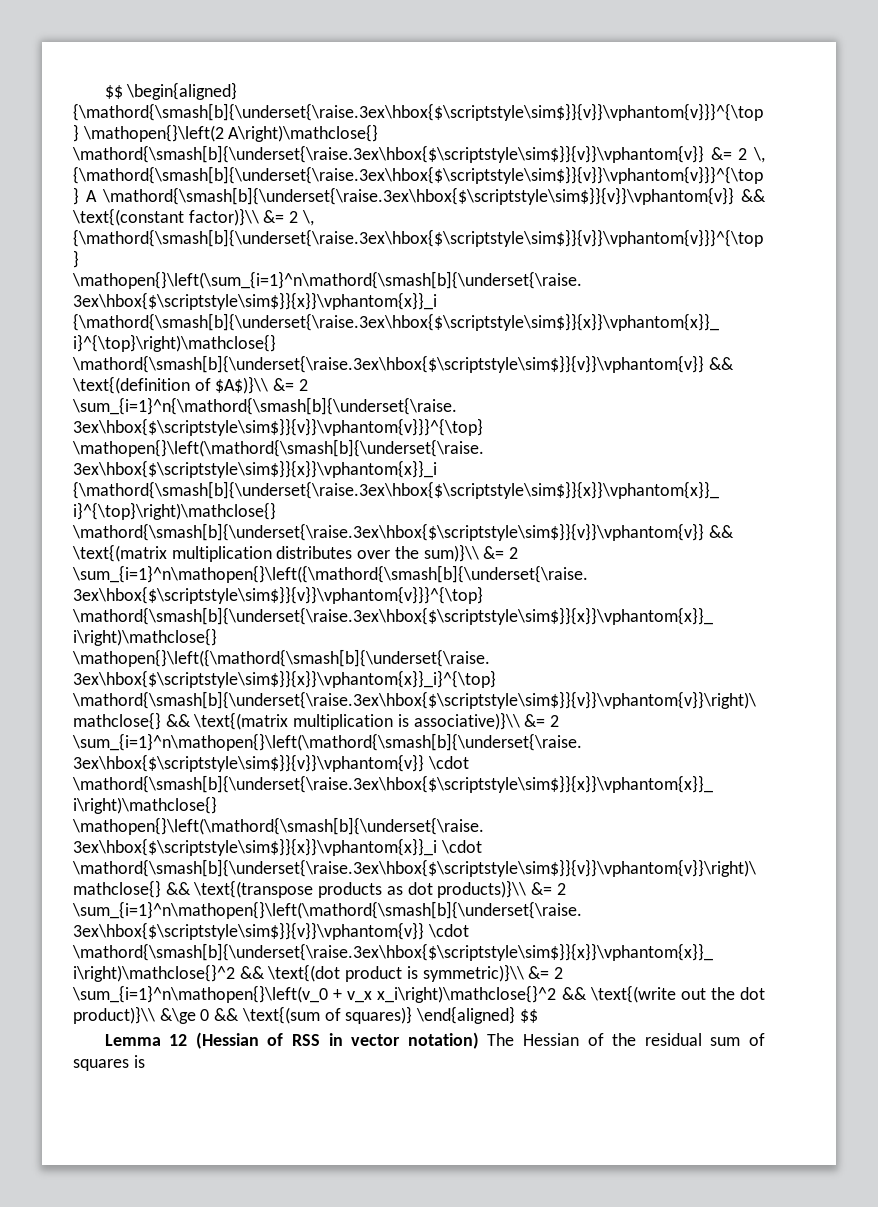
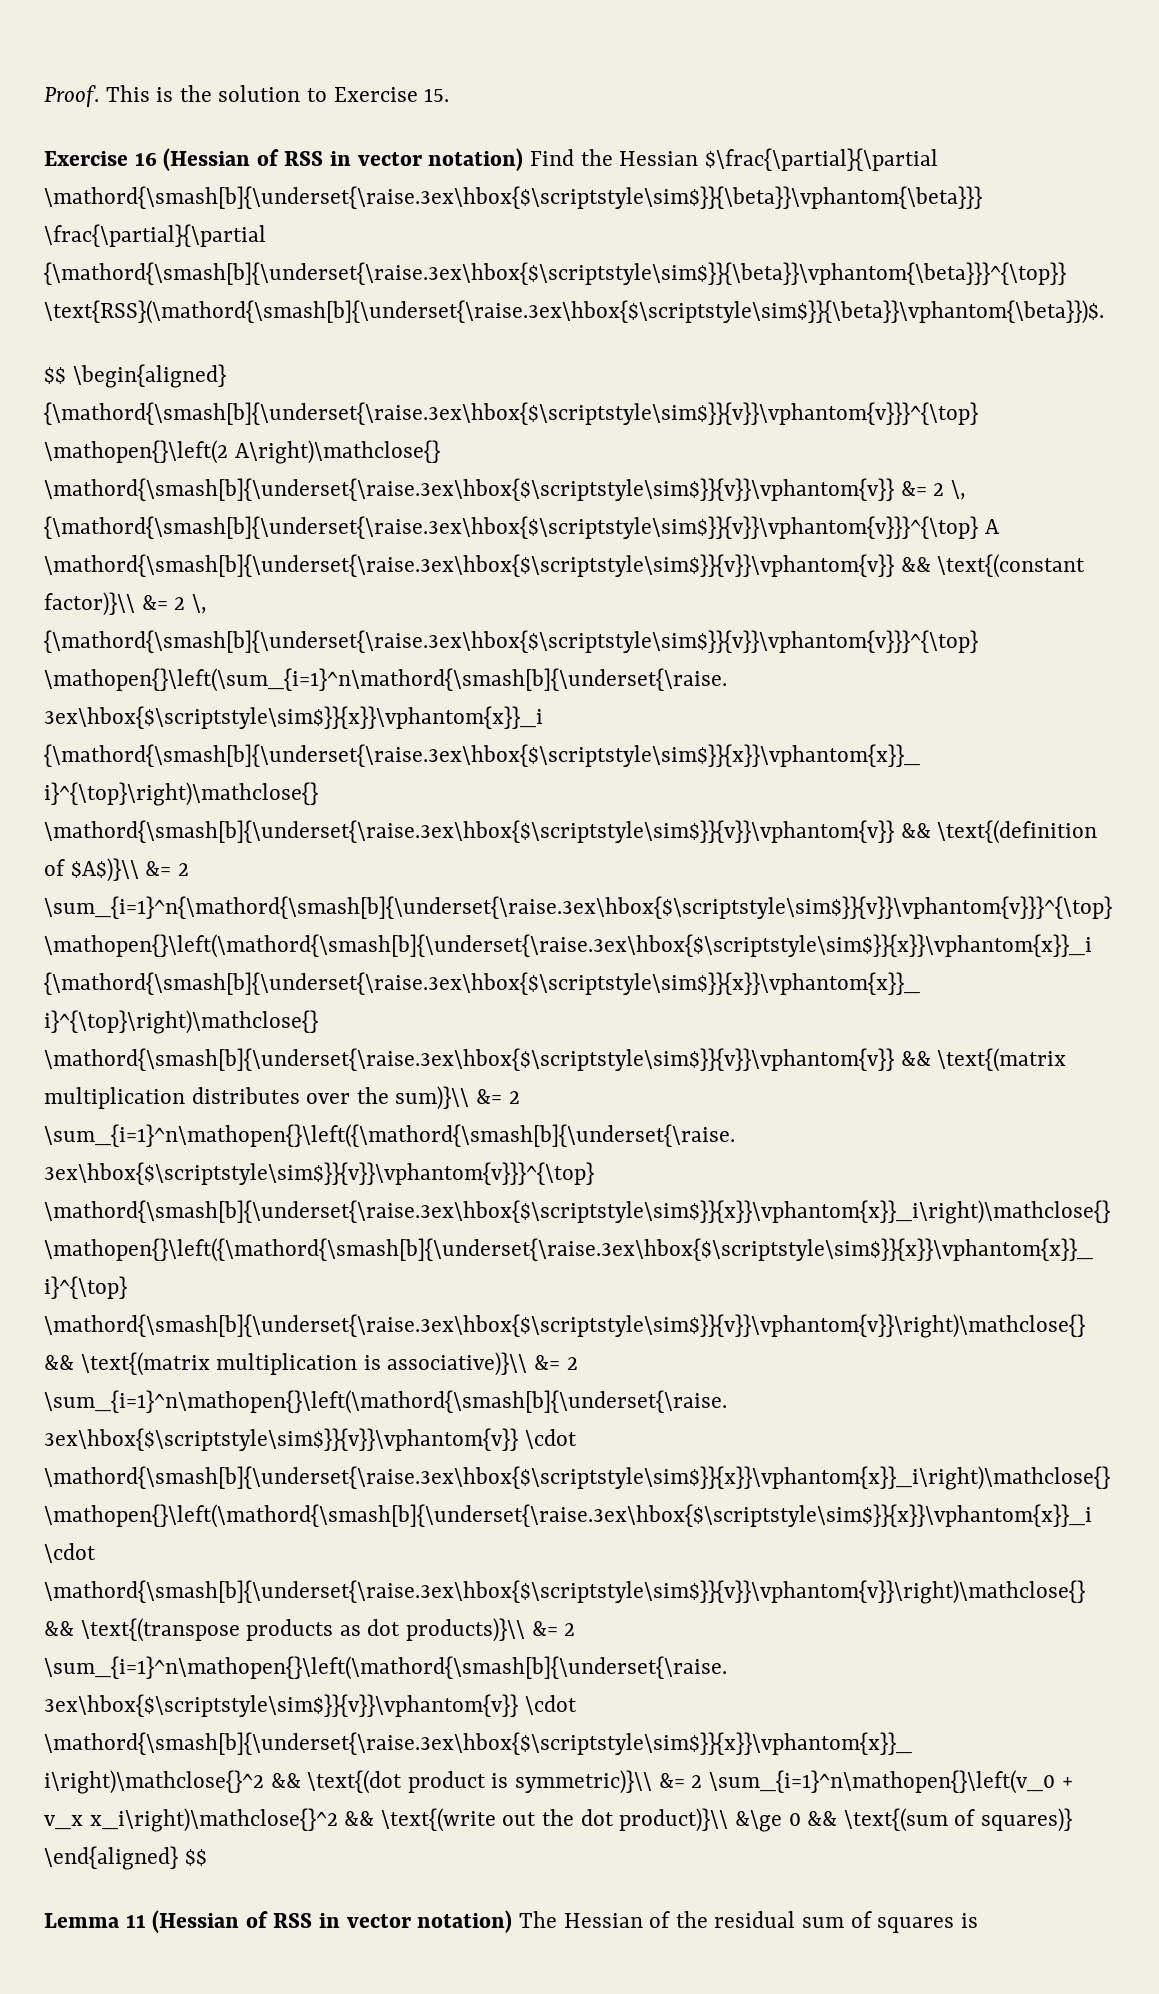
(104, 92) none -> [44,85,450,107] [44,148,938,171] [44,186,982,209] [44,224,266,247] [44,262,1066,285] [44,300,1104,324] Proof. This is the solution to Exercise 15. // Exercise 16 (Hessian of RSS in vector notation) Find the Hessian $\frac{\partial}{\partial \mathord{\smash[b]{\underset{\raise.3ex\hbox{$\scriptstyle\sim$}}{\beta}}\vphantom{\beta}}} \frac{\partial}{\partial {\mathord{\smash[b]{\underset{\raise.3ex\hbox{$\scriptstyle\sim$}}{\beta}}\vphantom{\beta}}}^{\top}} \text{RSS}(\mathord{\smash[b]{\underset{\raise.3ex\hbox{$\scriptstyle\sim$}}{\beta}}\vphantom{\beta}})$. //
[169,1034,188,1046] 12 -> [125,1915,146,1928] 11

